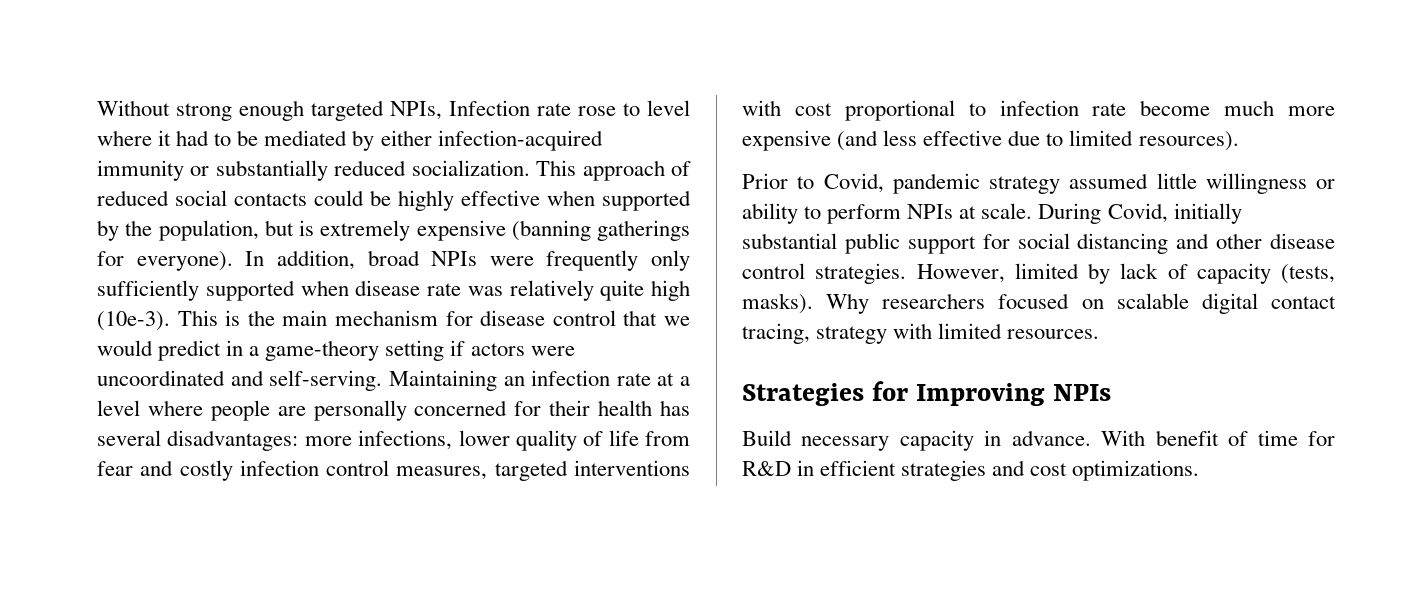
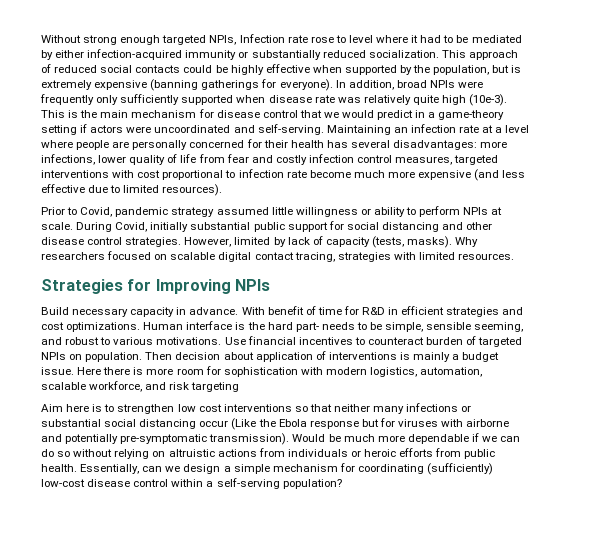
[816,326,888,344] strategy -> [337,252,391,262] strategies
(1200, 470) none -> [143,321,524,332] [41,336,523,347] [41,351,500,362] [41,366,483,377] [41,381,240,392] [41,403,472,414] [41,418,510,430] [41,433,521,445] [41,448,496,459] [41,463,494,475] [41,478,342,489] Human interface is the hard part- needs to be simple, sensible seeming, and robust to various motivations. Use financial incentives to counteract burden of targeted NPIs on population. Then decision about application of interventions is mainly a budget issue. Here there is more room for sophistication with modern logistics, automation, scalable workforce, and risk targeting // Aim here is to strengthen low cost interventions so that neither many infections or substantial social distancing occur (Like the Ebola response but for viruses with airborne and potentially pre-symptomatic transmission). Would be much more dependable if we can do so without relying on altruistic actions from individuals or heroic efforts from public health. Essentially, can we design a simple mechanism for coordinating (sufficiently) low-cost disease control within a self-serving population?

